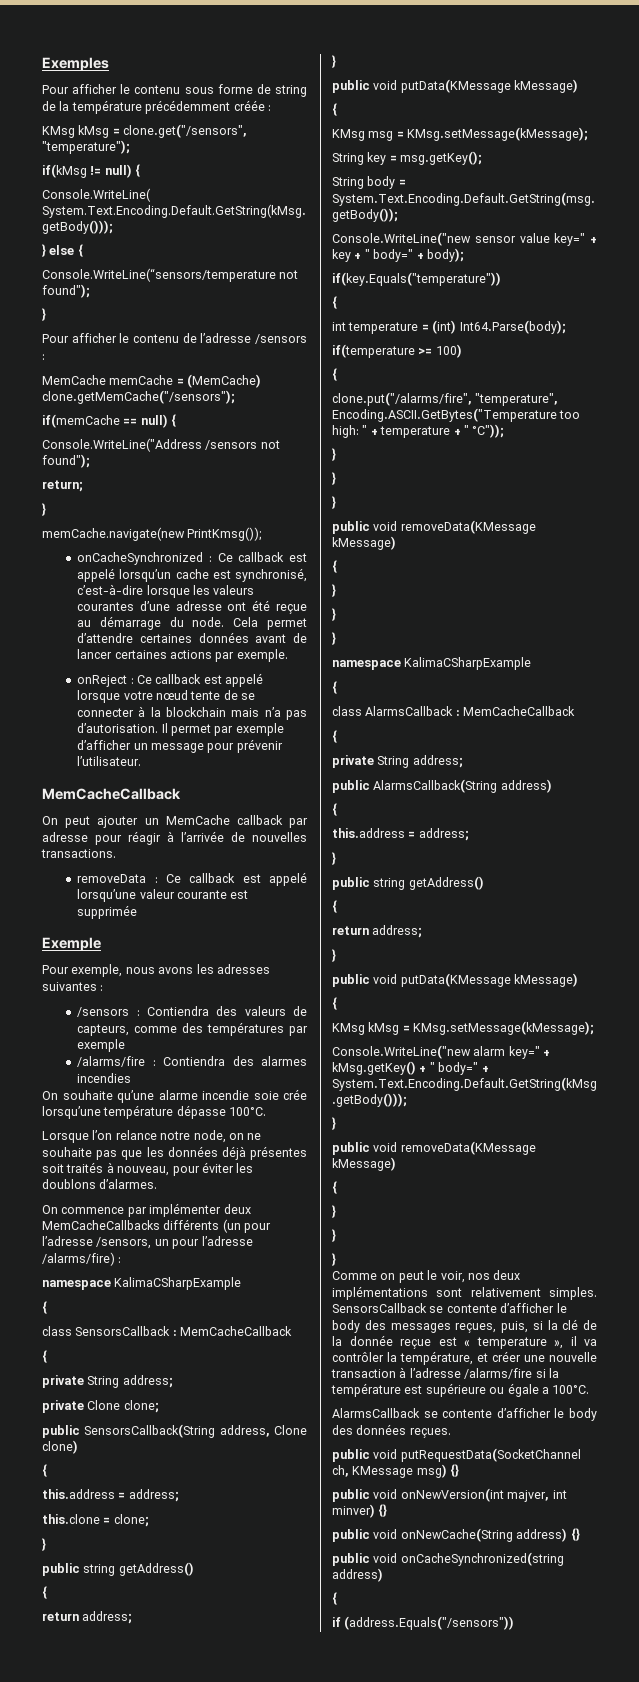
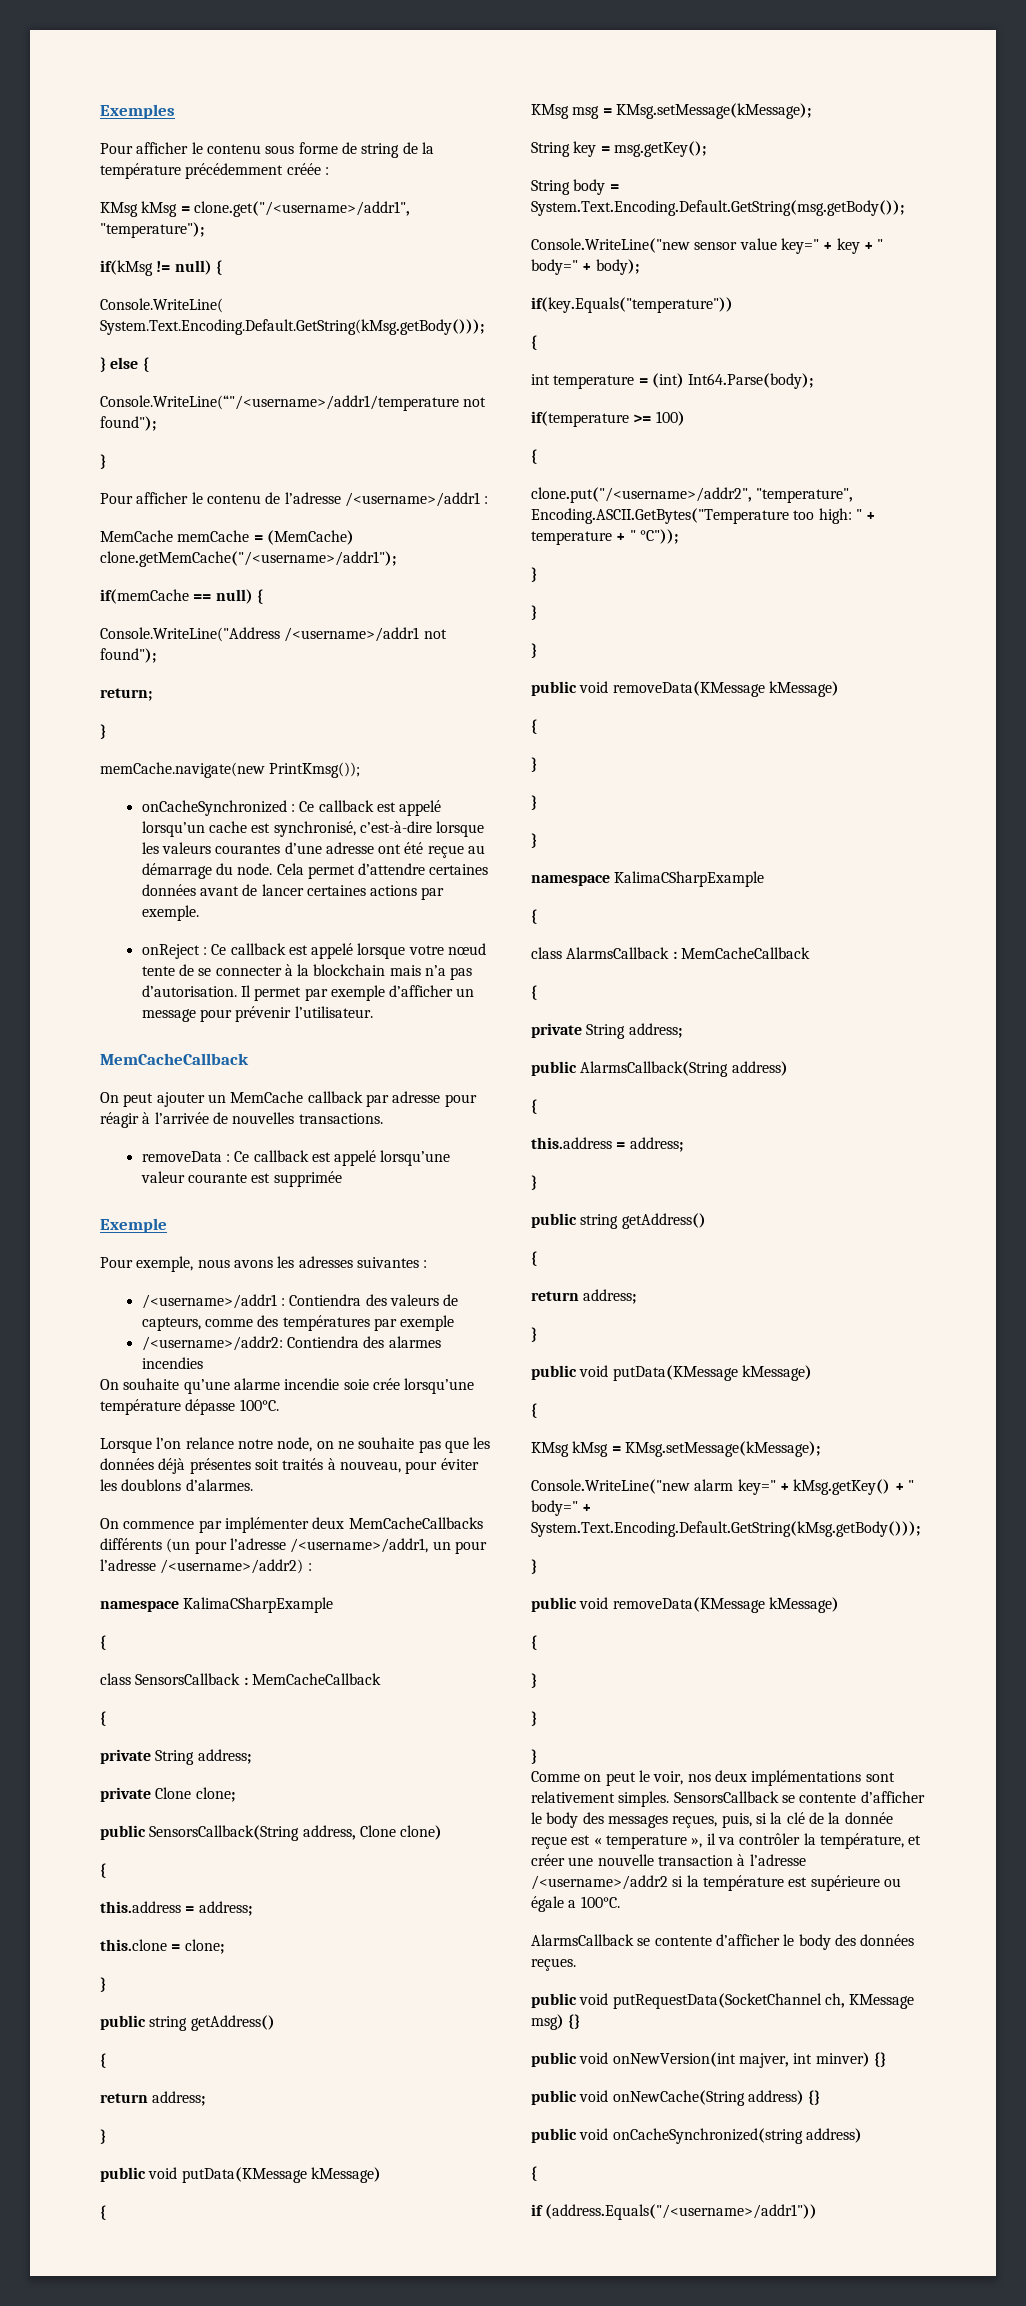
[123,124,248,138] clone.get("/sensors", -> [193,201,410,217] clone.get("/<username>/addr1",
[42,268,276,282] Console.WriteLine(“sensors/temperature -> [100,395,459,411] Console.WriteLine(“"/<username>/addr1/temperature
[254,334,307,344] /sensors -> [344,492,480,507] /<username>/addr1
[42,390,235,404] clone.getMemCache("/sensors"); -> [100,551,396,567] clone.getMemCache("/<username>/addr1");
[205,440,258,450] /sensors -> [284,627,420,642] /<username>/addr1
[77,1007,130,1017] /sensors -> [141,1294,277,1309] /<username>/addr1
[77,1056,156,1067] /alarms/fire : -> [141,1336,283,1351] /<username>/addr2:
[96,1237,152,1249] /sensors, -> [290,1538,429,1553] /<username>/addr1,
[42,1252,115,1266] /alarms/fire) -> [160,1559,304,1574] /<username>/addr2)
[332,392,472,406] clone.put("/alarms/fire", -> [531,487,752,503] clone.put("/<username>/addr2",
[464,1368,533,1379] /alarms/fire -> [531,1875,668,1890] /<username>/addr2
[344,1616,515,1630] (address.Equals("/sensors")) -> [545,2204,818,2220] (address.Equals("/<username>/addr1"))

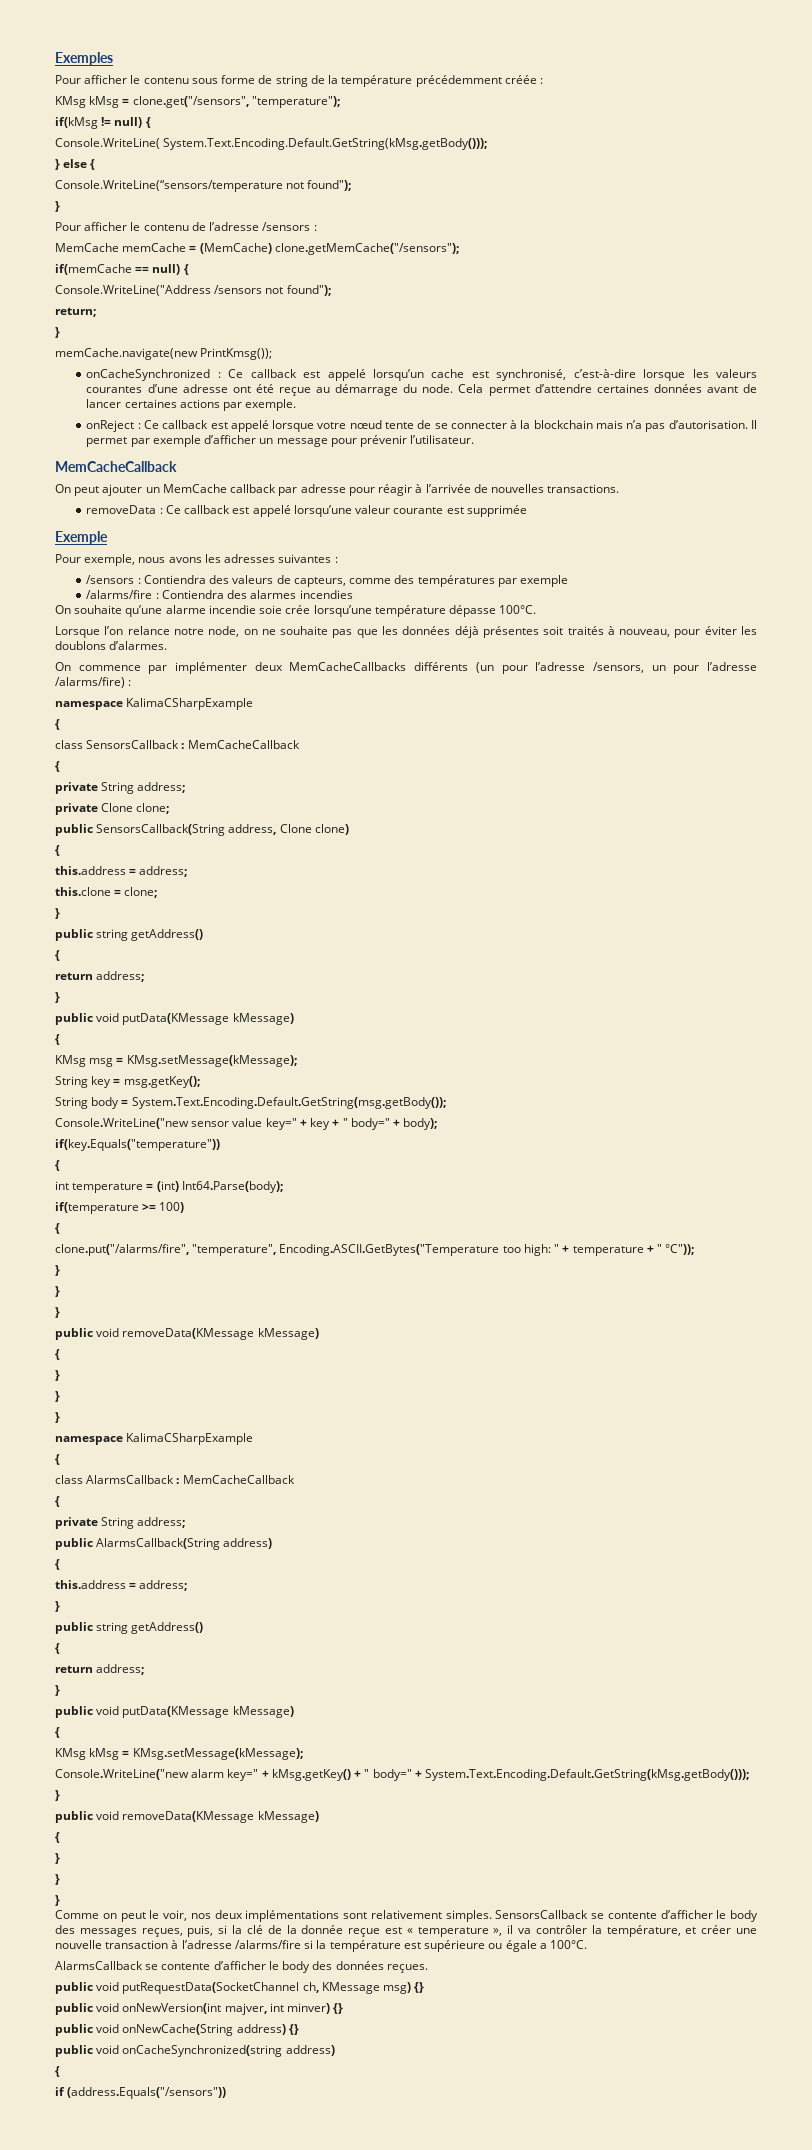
[193,201,410,217] clone.get("/<username>/addr1", -> [132,96,249,108] clone.get("/sensors",
[100,395,459,411] Console.WriteLine(“"/<username>/addr1/temperature -> [55,180,283,192] Console.WriteLine(“sensors/temperature
[344,492,480,507] /<username>/addr1 -> [262,222,311,231] /sensors
[100,551,396,567] clone.getMemCache("/<username>/addr1"); -> [274,243,459,255] clone.getMemCache("/sensors");
[284,627,420,642] /<username>/addr1 -> [214,285,263,294] /sensors
[141,1294,277,1309] /<username>/addr1 -> [86,575,135,584] /sensors
[141,1336,283,1351] /<username>/addr2: -> [86,590,159,599] /alarms/fire :
[290,1538,429,1553] /<username>/addr1, -> [592,662,644,673] /sensors,
[160,1559,304,1574] /<username>/addr2) -> [55,677,125,688] /alarms/fire)
[531,487,752,503] clone.put("/<username>/addr2", -> [55,1244,189,1256] clone.put("/alarms/fire",
[531,1875,668,1890] /<username>/addr2 -> [234,1940,301,1949] /alarms/fire
[545,2204,818,2220] (address.Equals("/<username>/addr1")) -> [67,2087,227,2099] (address.Equals("/sensors"))

